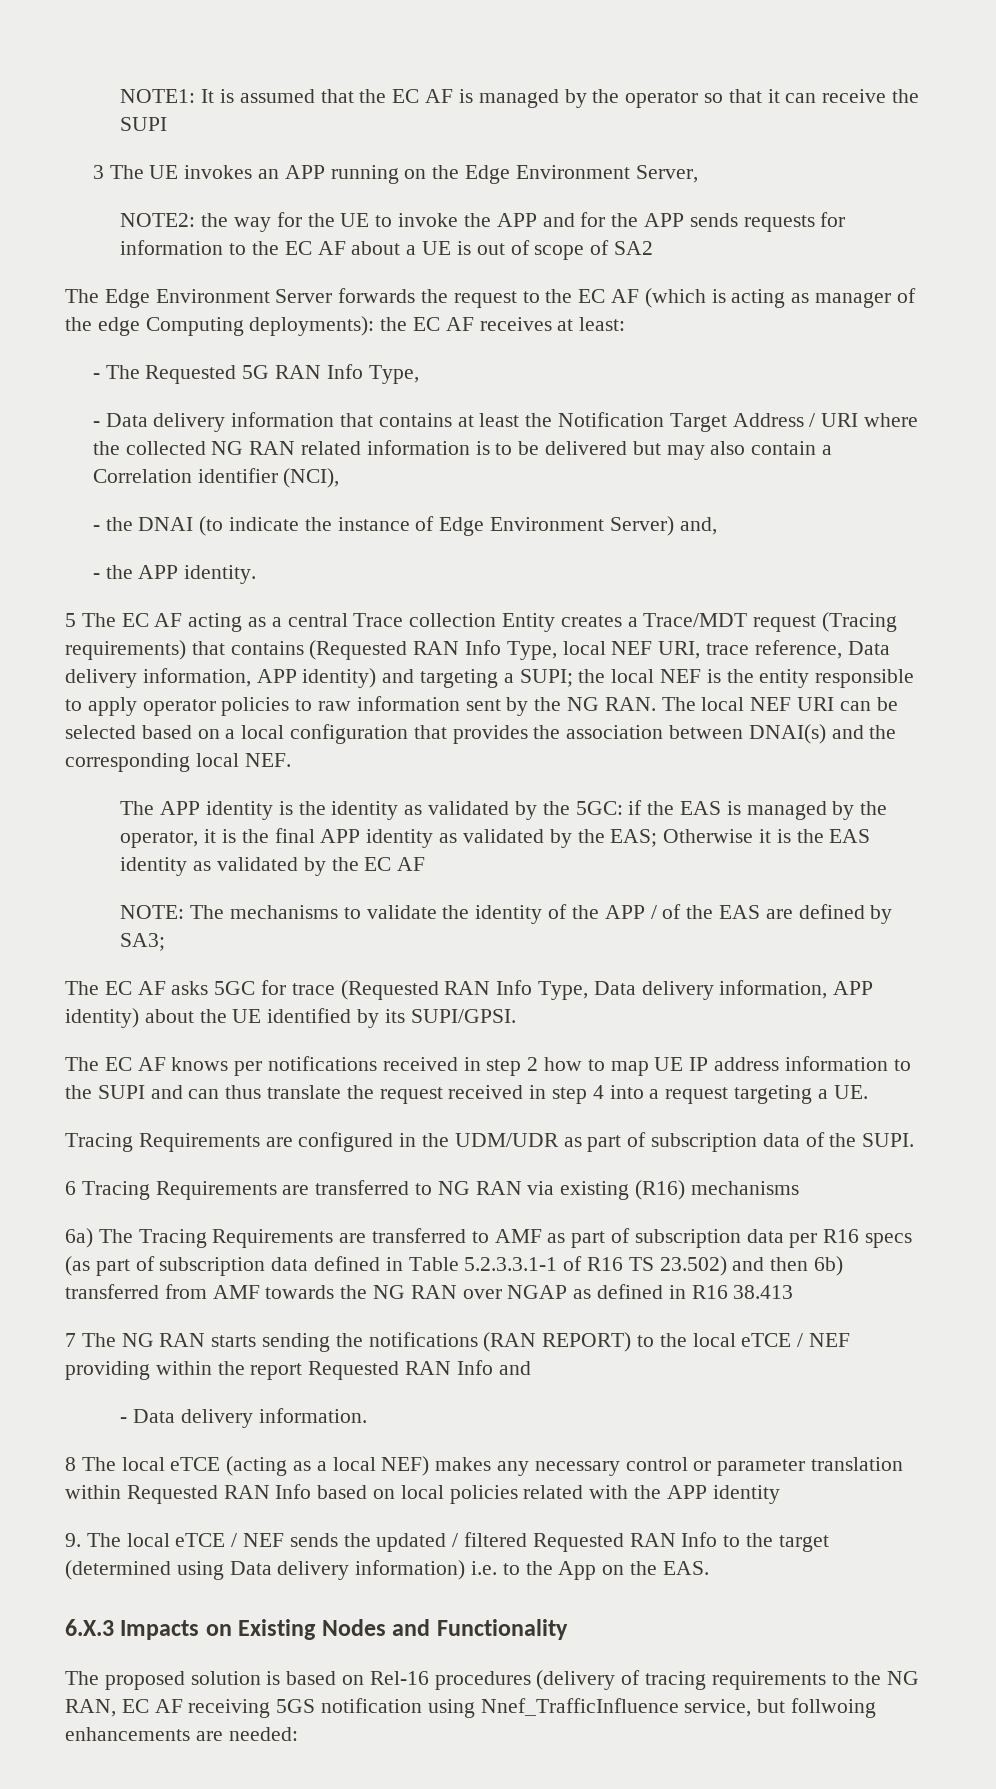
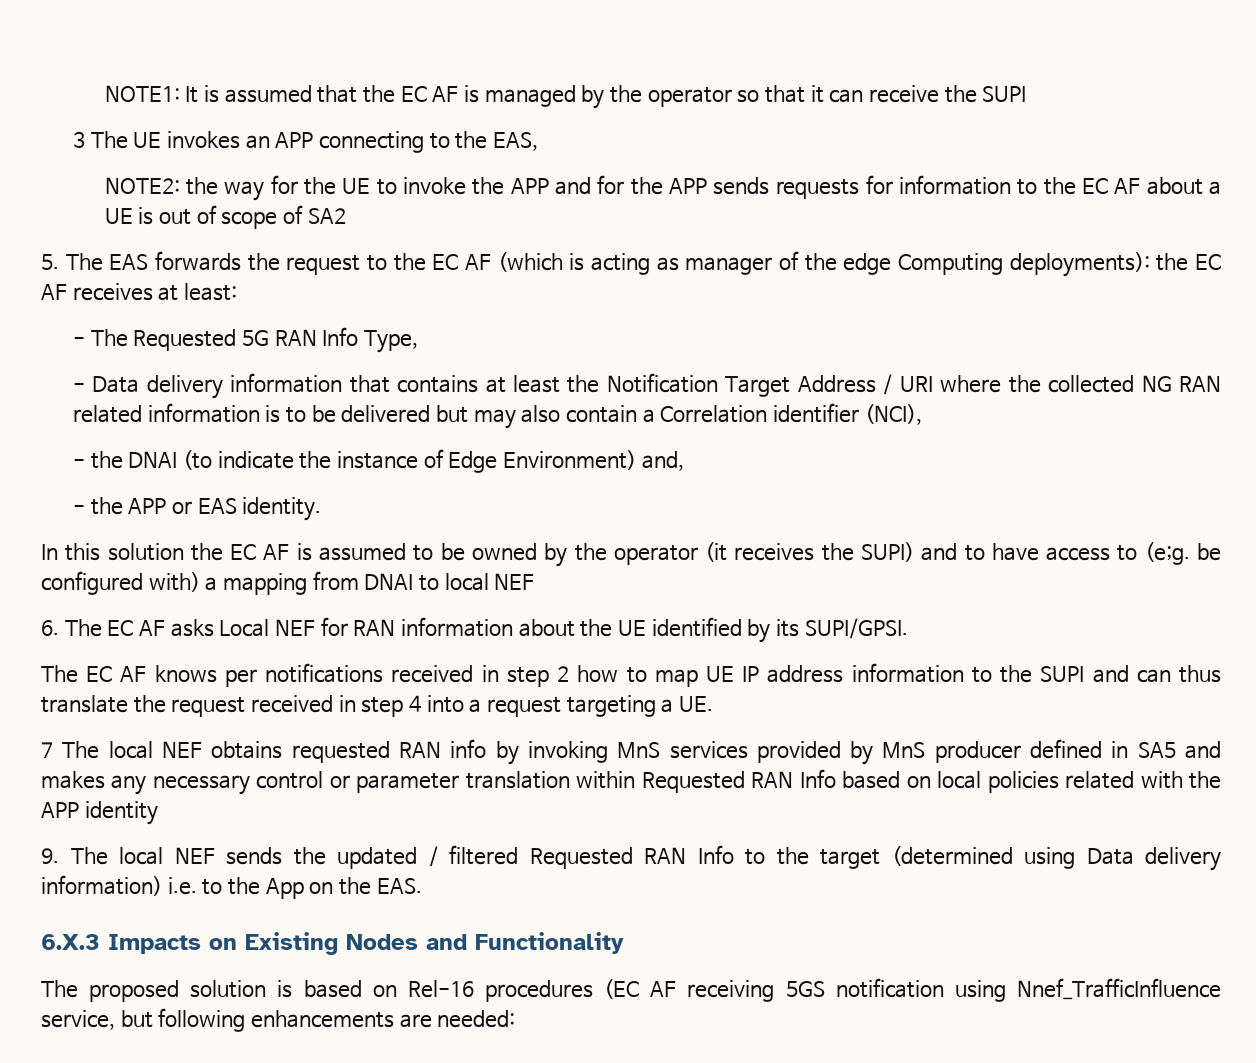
[330,165,698,184] running on the Edge Environment Server, -> [318,131,538,153] connecting to the EAS,
[65,289,333,308] The Edge Environment Server -> [41,253,149,271] 5. The EAS
[489,516,674,536] Environment Server) -> [502,450,636,470] Environment)
(179, 572) none -> [171,498,237,514] or EAS
[65,612,898,632] [65,640,890,660] [65,668,915,688] [65,696,898,716] [65,724,897,744] [65,753,291,772] [120,800,888,820] [120,828,871,848] [120,857,426,876] [120,904,893,924] [120,933,166,951] [65,980,874,1000] [65,1008,139,1028] 5 The EC AF acting as a central Trace collection Entity creates a Trace/MDT request (Tracing requirements) that contains (Requested RAN Info Type, local NEF URI, trace reference, Data delivery information, APP identity) and targeting a SUPI; the local NEF is the entity responsible to apply operator policies to raw information sent by the NG RAN. The local NEF URI can be selected based on a local configuration that provides the association between DNAI(s) and the corresponding local NEF. // The APP identity is the identity as validated by the 5GC: if the EAS is managed by the operator, it is the final APP identity as validated by the EAS; Otherwise it is the EAS identity as validated by the EC AF // NOTE: The mechanisms to validate the identity of the APP / of the EAS are defined by SA3; // The EC AF asks 5GC for trace (Requested RAN Info Type, Data delivery information, APP identity) -> [41,542,1222,567] [41,571,535,595] [41,617,514,637] In this solution the EC AF is assumed to be owned by the operator (it receives the SUPI) and to have access to (e;g. be configured with) a mapping from DNAI to local NEF // 6. The EC AF asks Local NEF for RAN information
[65,1132,915,1152] [65,1180,799,1200] [65,1228,913,1248] [65,1256,844,1276] [65,1284,794,1299] [65,1332,851,1352] [65,1360,531,1380] [120,1408,367,1428] [65,1456,430,1476] Tracing Requirements are configured in the UDM/UDR as part of subscription data of the SUPI. // 6 Tracing Requirements are transferred to NG RAN via existing (R16) mechanisms // 6a) The Tracing Requirements are transferred to AMF as part of subscription data per R16 specs (as part of subscription data defined in Table 5.2.3.3.1-1 of R16 TS 23.502) and then 6b) transferred from AMF towards the NG RAN over NGAP as defined in R16 38.413 // 7 The NG RAN starts sending the notifications (RAN REPORT) to the local eTCE / NEF providing within the report Requested RAN Info and // - Data delivery information. // 8 The local eTCE (acting as a local NEF) -> [41,739,1222,765] 7 The local NEF obtains requested RAN info by invoking MnS services provided by MnS producer defined in SA5 and
[175,1533,238,1547] eTCE / -> (164, 856) none
[536,1670,920,1690] [65,1699,149,1717] (delivery of tracing requirements to the NG RAN, EC -> [604,979,640,999] (EC
[791,1698,877,1718] follwoing -> [158,1008,246,1032] following

